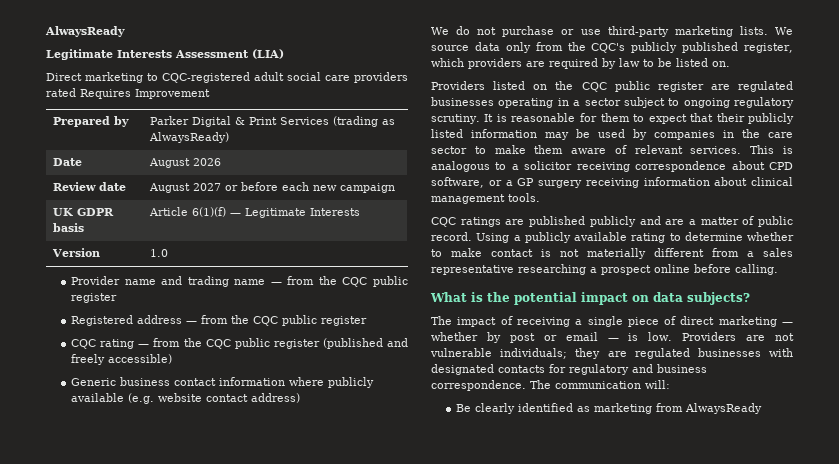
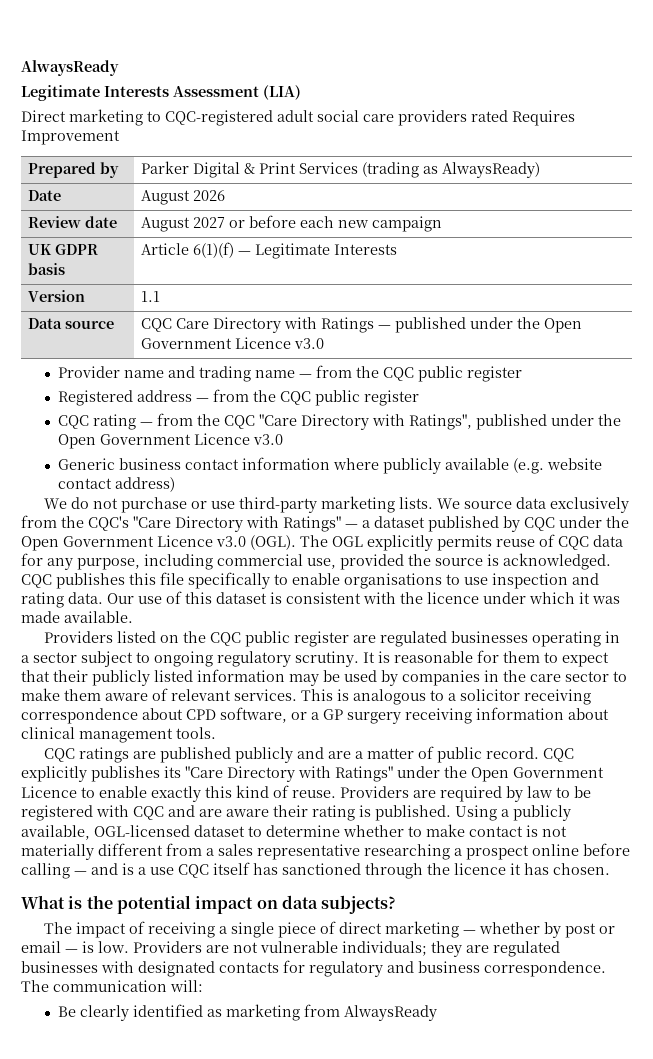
[150,249,169,257] 1.0 -> [140,291,160,302] [27,318,114,329] [140,317,582,333] [140,337,324,349] 1.1 // Data source | CQC Care Directory with Ratings — published under the Open Government Licence v3.0
[234,338,408,349] [71,354,173,365] public register (published and freely accessible) -> [258,414,621,430] [57,433,283,449] "Care Directory with Ratings", published under the Open Government Licence v3.0
[505,42,531,53] only -> [550,497,630,513] exclusively
[631,42,794,53] [431,58,730,69] publicly published register, which providers are required by law to be listed on. -> [133,516,629,532] [21,534,623,551] [21,553,611,570] [21,572,599,589] [21,591,620,608] [21,611,133,623] "Care Directory with Ratings" — a dataset published by CQC under the Open Government Licence v3.0 (OGL). The OGL explicitly permits reuse of CQC data for any purpose, including commercial use, provided the source is acknowledged. CQC publishes this file specifically to enable organisations to use inspection and rating data. Our use of this dataset is consistent with the licence under which it was made available.
[476,232,666,243] Using a publicly available rating -> [543,748,575,762] [21,766,604,782] [21,785,591,802] [21,805,571,821] [21,825,245,840] CQC explicitly publishes its "Care Directory with Ratings" under the Open Government Licence to enable exactly this kind of reuse. Providers are required by law to be registered with CQC and are aware their rating is published. Using a publicly available, OGL-licensed dataset
[735,264,778,275] calling. -> [21,862,610,879] calling — and is a use CQC itself has sanctioned through the licence it has chosen.

